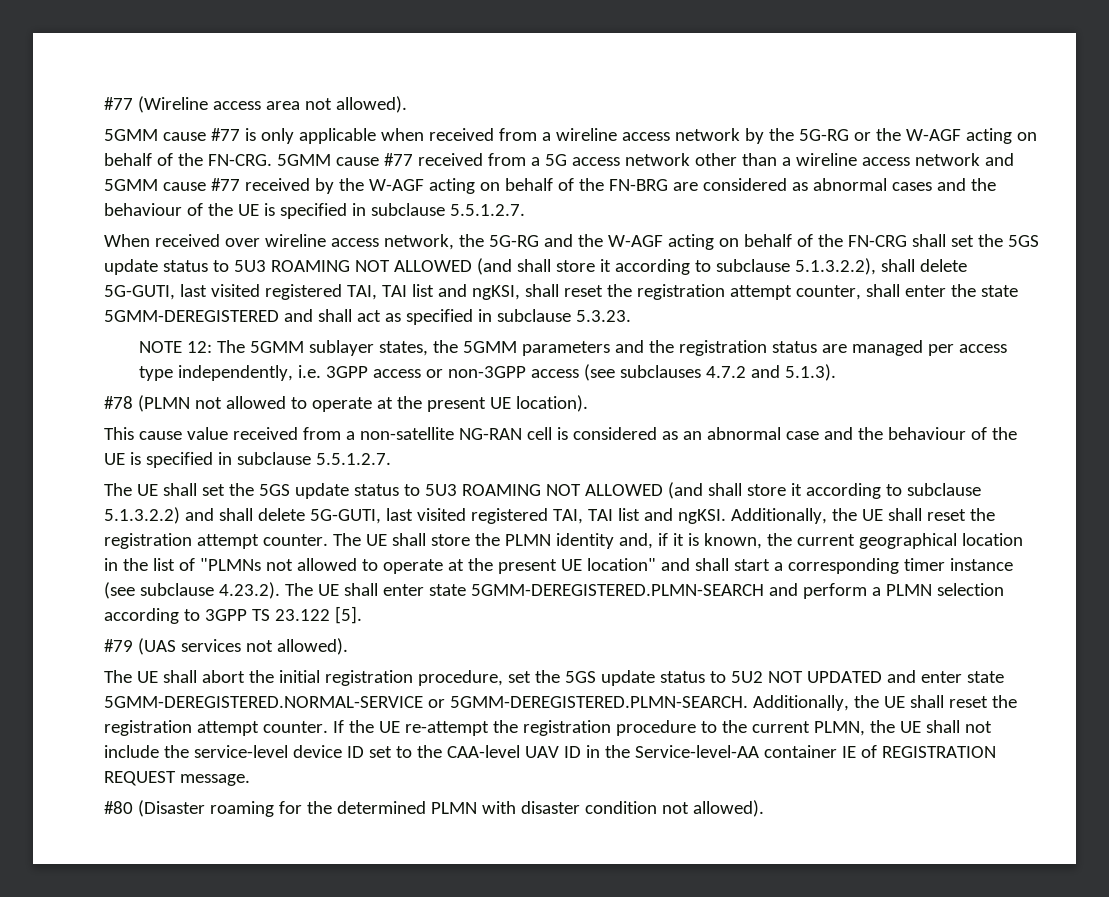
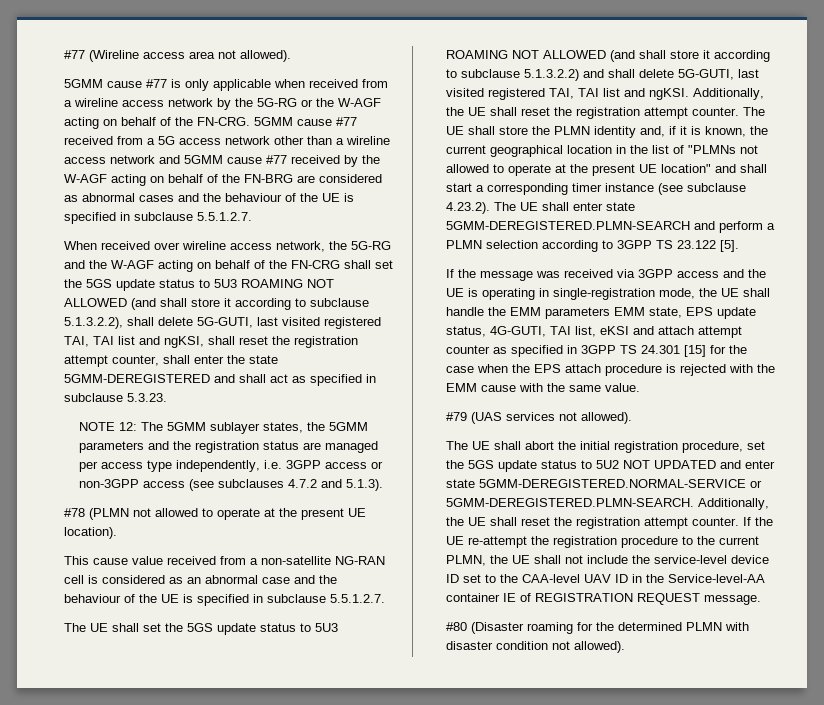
(363, 615) none -> [445,269,766,281] [445,288,770,300] [445,307,756,319] [445,326,742,338] [445,345,747,357] [445,364,775,376] [445,383,640,392] // If the message was received via 3GPP access and the UE is operating in single-registration mode, the UE shall handle the EMM parameters EMM state, EPS update status, 4G-GUTI, TAI list, eKSI and attach attempt counter as specified in 3GPP TS 24.301 [15] for the case when the EPS attach procedure is rejected with the EMM cause with the same value.

